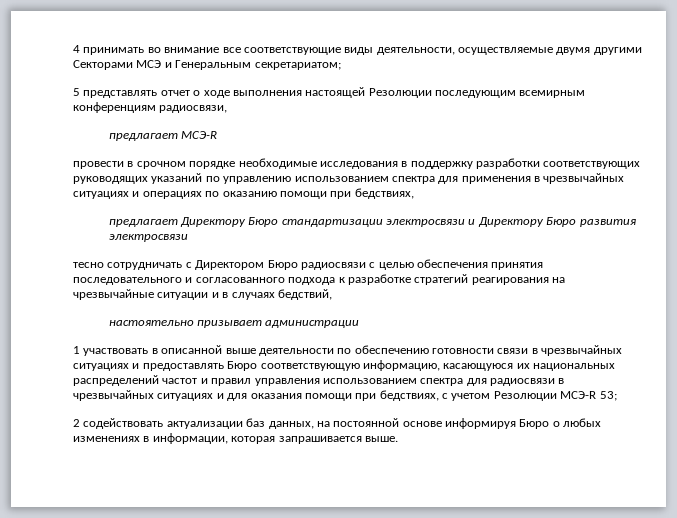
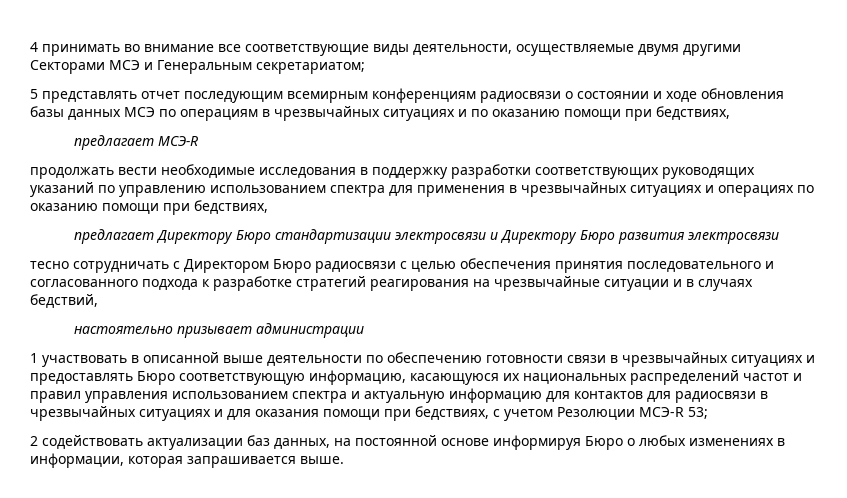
[193,87,586,98] [73,102,228,113] [108,131,217,141] [73,161,236,169] о ходе выполнения настоящей Резолюции последующим всемирным конференциям радиосвязи, // предлагает МСЭ-R // провести в срочном порядке -> [184,88,784,103] [30,106,730,121] [74,135,199,150] [30,167,157,179] последующим всемирным конференциям радиосвязи о состоянии и ходе обновления базы данных МСЭ по операциям в чрезвычайных ситуациях и по оказанию помощи при бедствиях, // предлагает МСЭ-R // продолжать вести
(464, 382) none -> [351,388,643,403] и актуальную информацию для контактов

